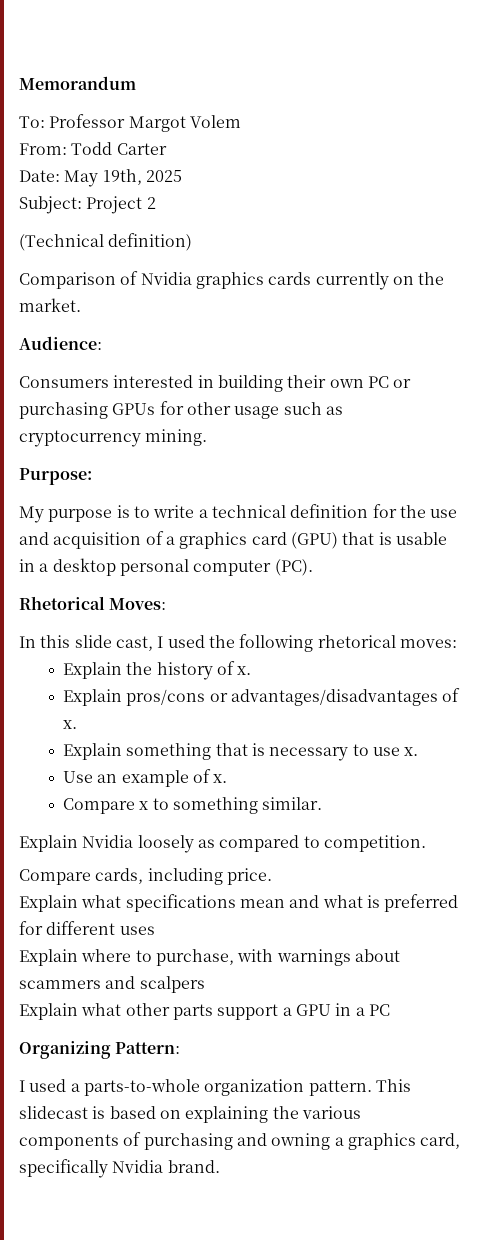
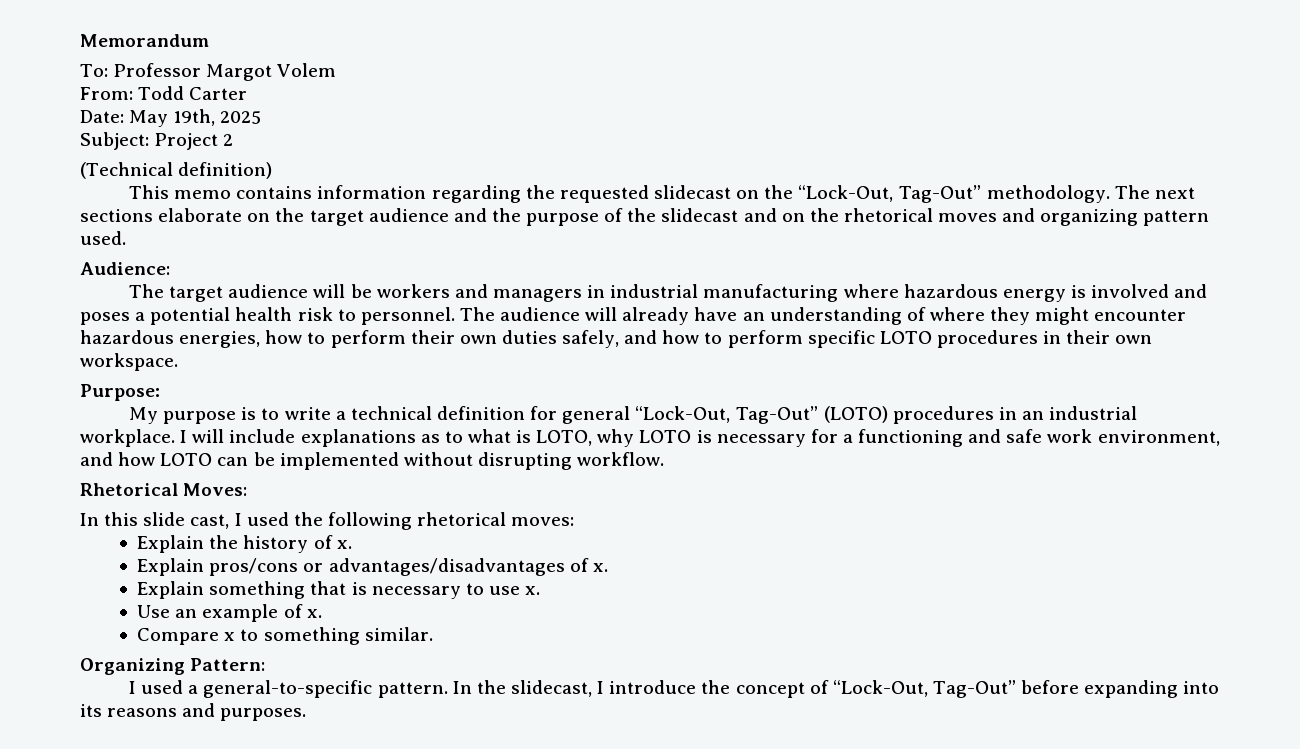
[19,271,445,290] [19,298,81,312] [19,336,102,350] [19,375,412,392] [19,401,343,419] [19,429,208,447] Comparison of Nvidia graphics cards currently on the market. // Audience: // Consumers interested in building their own PC or purchasing GPUs for other usage such as cryptocurrency mining. -> [129,185,1195,203] [80,208,1210,226] [80,231,126,245] [80,262,170,275] [129,284,1208,302] [80,307,1187,325] [80,330,1153,348] [80,353,178,371] This memo contains information regarding the requested slidecast on the “Lock-Out, Tag-Out” methodology. The next sections elaborate on the target audience and the purpose of the slidecast and on the rhetorical moves and organizing pattern used. // Audience: // The target audience will be workers and managers in industrial manufacturing where hazardous energy is involved and poses a potential health risk to personnel. The audience will already have an understanding of where they might encounter hazardous energies, how to perform their own duties safely, and how to perform specific LOTO procedures in their own workspace.
[399,505,458,518] [19,531,447,549] [19,558,313,576] the use and acquisition of a graphics card (GPU) that is usable in a desktop personal computer (PC). -> [562,406,1138,424] [80,429,1220,447] [80,452,665,470] general “Lock-Out, Tag-Out” (LOTO) procedures in an industrial workplace. I will include explanations as to what is LOTO, why LOTO is necessary for a functioning and safe work environment, and how LOTO can be implemented without disrupting workflow.
[19,835,426,853] [19,868,272,885] [19,894,459,912] [19,921,155,935] [19,949,400,966] [19,976,205,993] [19,1003,390,1020] // Explain Nvidia loosely as compared to competition. // Compare cards, including price. // Explain what specifications mean and what is preferred for different uses // Explain where to purchase, with warnings about scammers and scalpers // Explain what other parts support a GPU in a PC -> (433, 634) none
[83,1079,411,1096] [19,1106,361,1123] [19,1132,461,1150] [19,1159,220,1178] parts-to-whole organization pattern. This slidecast is based on explaining the various components of purchasing and owning a graphics card, specifically Nvidia brand. -> [203,680,1220,698] [80,703,307,721] general-to-specific pattern. In the slidecast, I introduce the concept of “Lock-Out, Tag-Out” before expanding into its reasons and purposes.

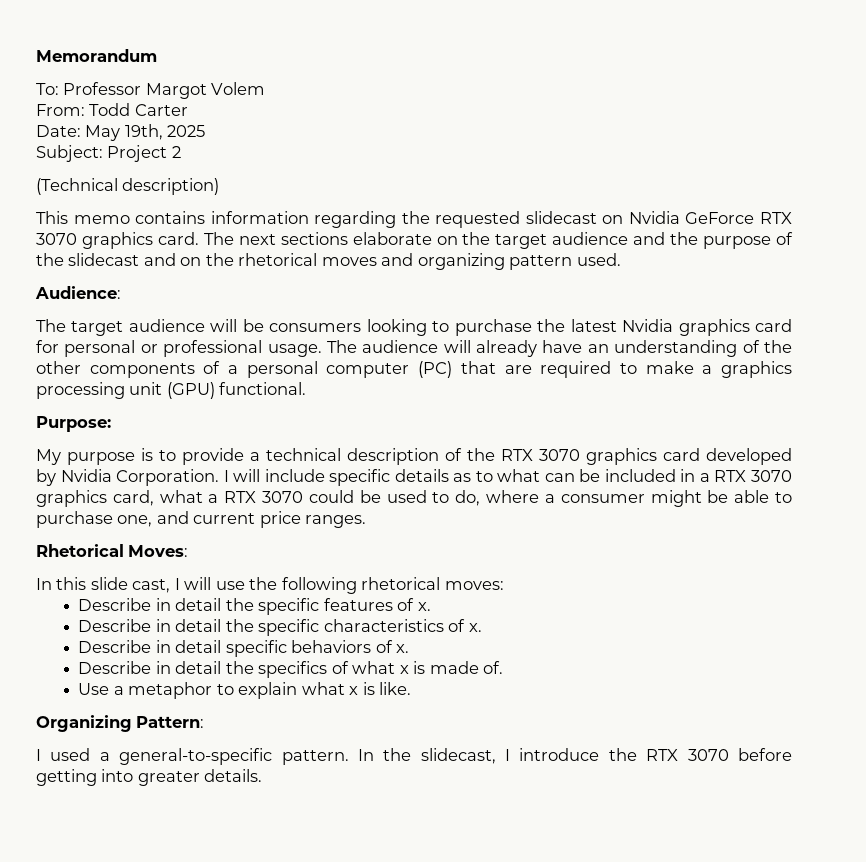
[178,162,273,179] definition) -> [122,178,220,195] description)
[764,185,1110,203] the “Lock-Out, Tag-Out” methodology. -> [628,211,792,224] [36,232,199,249] Nvidia GeForce RTX 3070 graphics card.
[376,284,1208,302] [80,307,455,325] workers and managers in industrial manufacturing where hazardous energy is involved and poses a potential health risk to personnel. -> [269,319,792,336] [36,340,322,357] consumers looking to purchase the latest Nvidia graphics card for personal or professional usage.
[929,307,1187,325] [80,330,1153,348] [80,353,178,371] where they might encounter hazardous energies, how to perform their own duties safely, and how to perform specific LOTO procedures in their own workspace. -> [764,340,792,353] [36,361,793,378] [36,382,307,399] the other components of a personal computer (PC) that are required to make a graphics processing unit (GPU) functional.
[284,407,331,420] write -> [182,448,244,465] provide
[436,406,1138,424] [80,429,175,447] definition for general “Lock-Out, Tag-Out” (LOTO) procedures in an industrial workplace. -> [347,448,792,465] [36,469,220,486] description of the RTX 3070 graphics card developed by Nvidia Corporation.
[300,429,416,447] explanations -> [329,469,449,486] specific details
[516,429,1220,447] [80,452,665,470] is LOTO, why LOTO is necessary for a functioning and safe work environment, and how LOTO can be implemented without disrupting workflow. -> [544,469,792,482] [36,490,793,507] [36,511,367,528] can be included in a RTX 3070 graphics card, what a RTX 3070 could be used to do, where a consumer might be able to purchase one, and current price ranges.
[246,512,289,526] used -> [184,577,245,590] will use
[137,535,352,553] [137,558,608,576] [137,581,541,599] [137,604,322,622] [137,627,433,645] Explain the history of x. // Explain pros/cons or advantages/disadvantages of x. // Explain something that is necessary to use x. // Use an example of x. // Compare x to something similar. -> [78,598,431,615] [78,619,482,636] [78,640,410,657] [78,661,503,678] [78,682,412,699] Describe in detail the specific features of x. // Describe in detail the specific characteristics of x. // Describe in detail specific behaviors of x. // Describe in detail the specifics of what x is made of. // Use a metaphor to explain what x is like.
[735,680,1220,698] [80,703,307,721] concept of “Lock-Out, Tag-Out” before expanding into its reasons and purposes. -> [646,748,792,761] [36,769,263,786] RTX 3070 before getting into greater details.

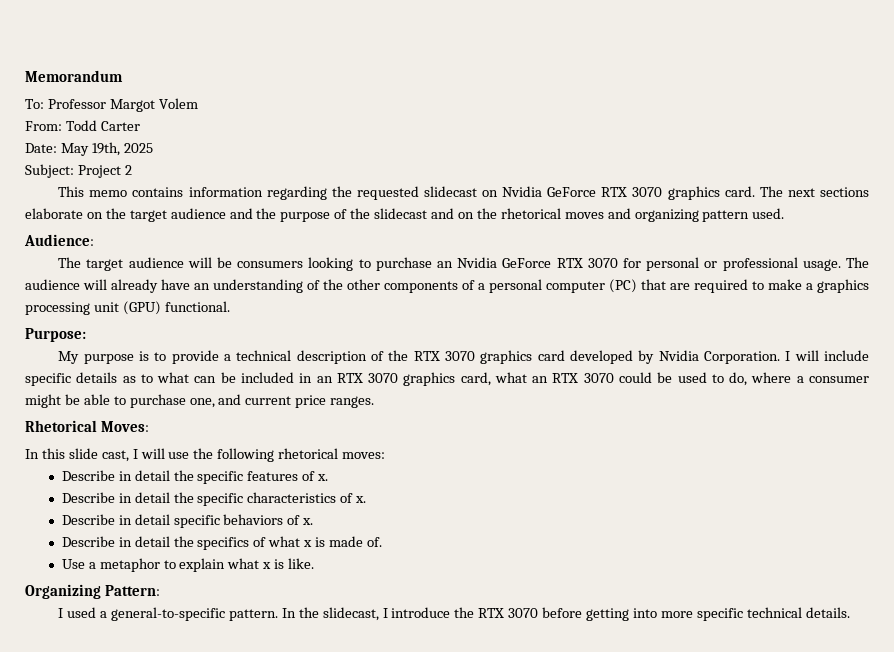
[36,178,220,195] // (Technical description) -> (132, 170) none
[537,319,792,336] the latest Nvidia graphics card -> [437,257,618,268] an Nvidia GeForce RTX 3070
[699,473,710,482] a -> [316,376,333,383] an
[208,494,219,503] a -> [532,376,549,383] an
[137,771,200,786] greater -> [660,607,802,621] more specific technical

